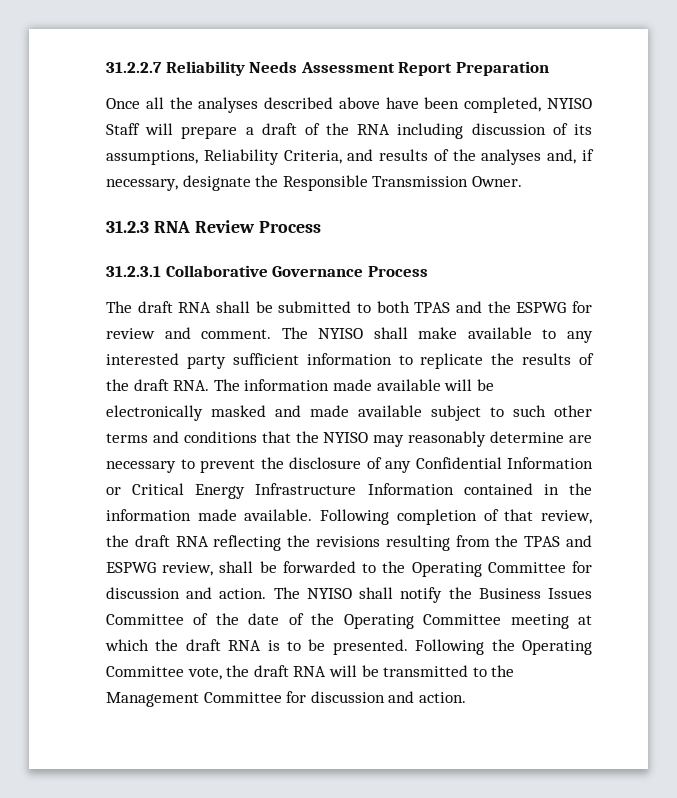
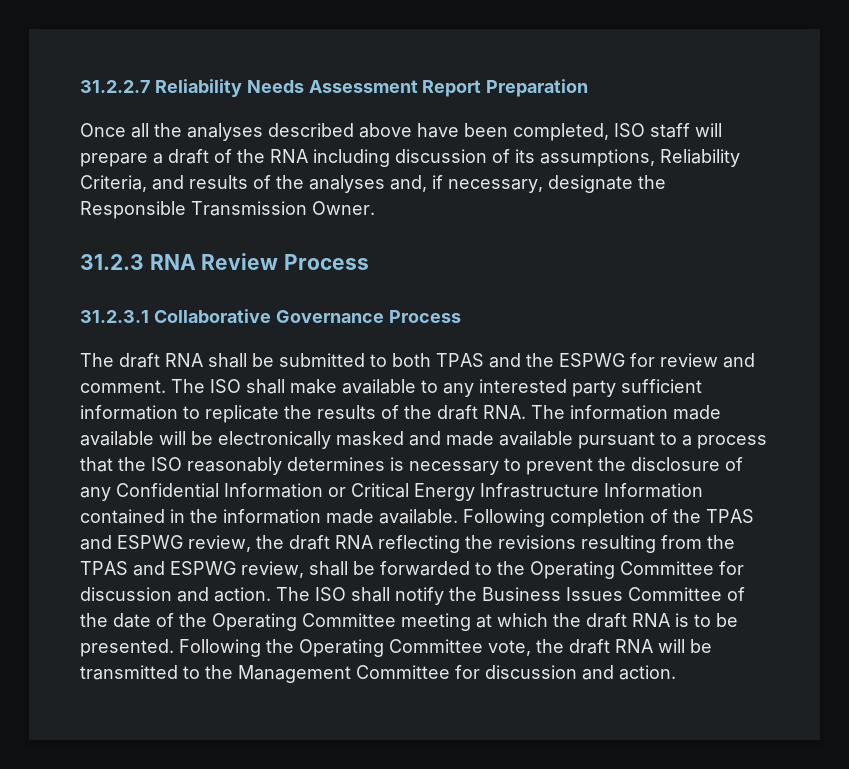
[547,98,592,109] [106,123,140,135] NYISO Staff -> [614,123,690,138] ISO staff
[318,328,364,339] NYISO -> [210,379,241,393] ISO
[431,405,592,421] [106,431,593,447] subject to such other terms and conditions that the NYISO may reasonably determine are -> [578,432,767,449] [80,457,404,475] pursuant to a process that the ISO reasonably determines is
[504,509,534,521] that -> [673,509,754,523] [80,535,183,550] the TPAS and ESPWG
[306,588,352,599] NYISO -> [315,587,346,601] ISO

